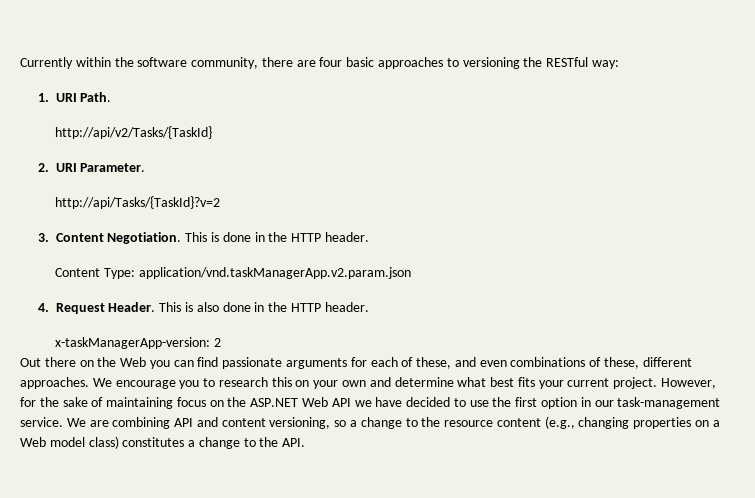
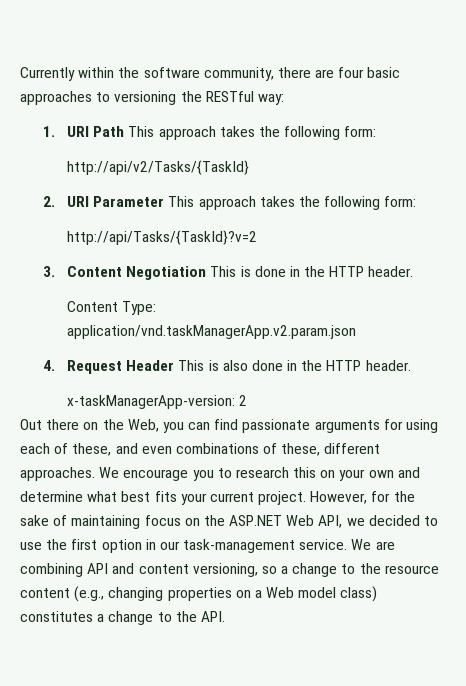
[80,92,112,102] [55,126,213,139] [37,163,146,172] Path. // http://api/v2/Tasks/{TaskId} // 2. URI Parameter. -> [93,126,377,140] [66,160,249,175] [43,196,417,210] Path This approach takes the following form: // http://api/v2/Tasks/{TaskId} // 2. URI Parameter This approach takes the following form:
[107,232,182,244] Negotiation. -> [126,266,207,280] Negotiation
[108,302,156,312] Header. -> [126,360,175,371] Header
[120,357,147,367] Web -> [127,419,159,432] Web,
(367, 362) none -> [406,419,439,433] using
[331,397,403,407] API we have -> [318,515,365,528] API, we

